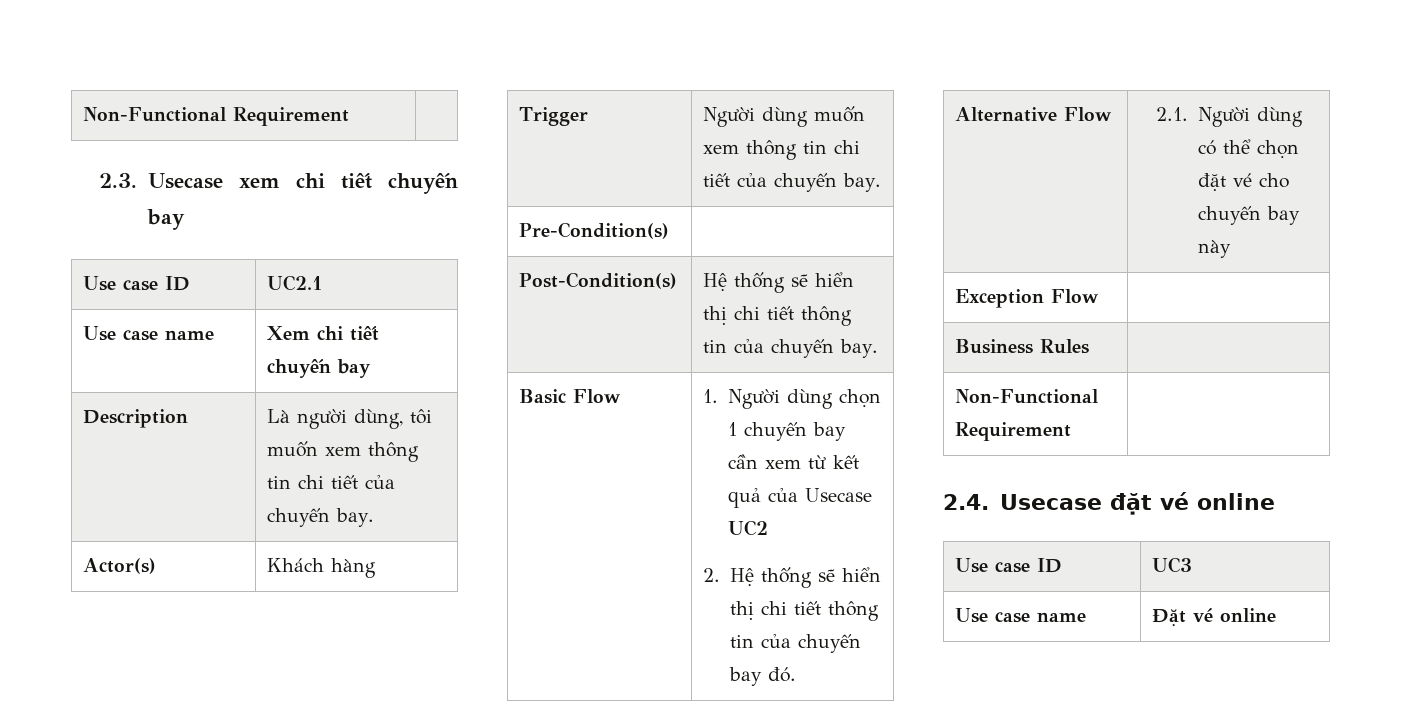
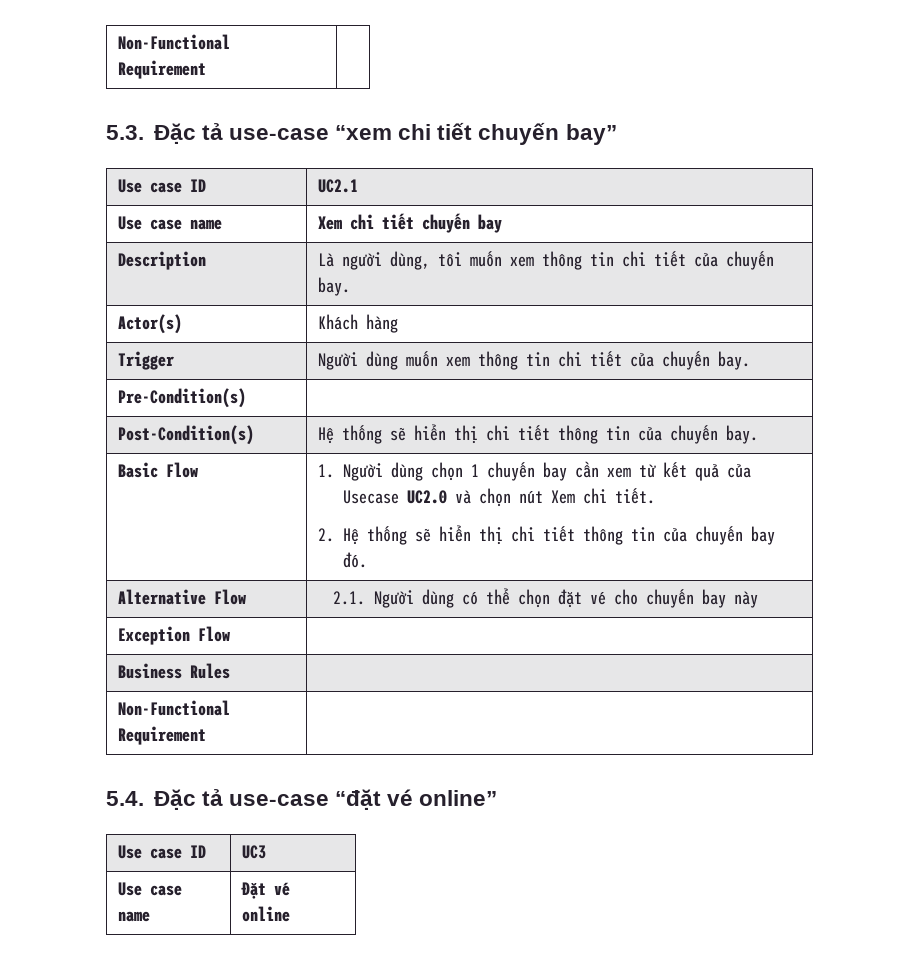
[83,107,350,126] [99,173,458,194] [147,209,186,230] Non-Functional Requirement | // 2.3. Usecase xem chi tiết chuyến bay -> [117,34,230,50] [117,60,206,79] [106,122,617,145] Non-Functional Requirement | // 5.3. Đặc tả use-case “xem chi tiết chuyến bay”
[727,520,768,536] UC2 -> [406,488,655,507] UC2.0 và chọn nút Xem chi tiết.
[943,492,1275,515] 2.4. Usecase đặt vé online -> [106,789,498,810] 5.4. Đặc tả use-case “đặt vé online”

